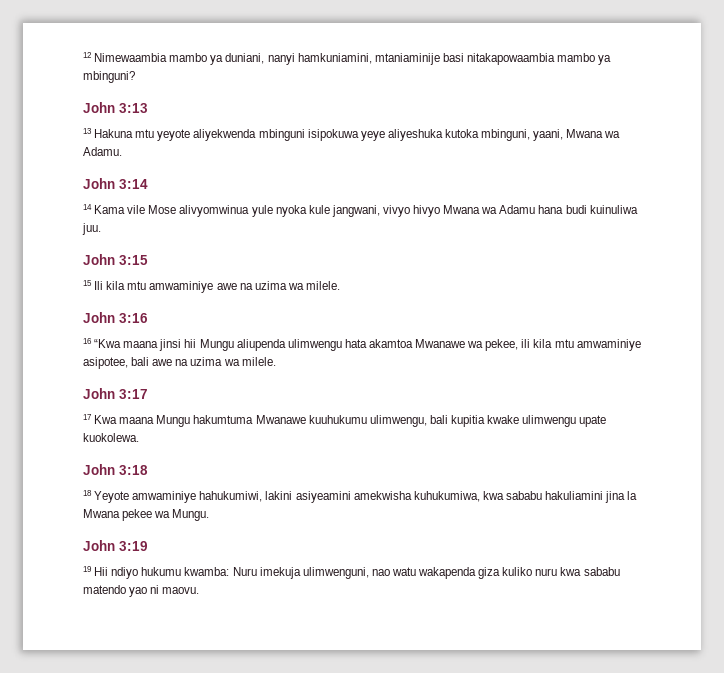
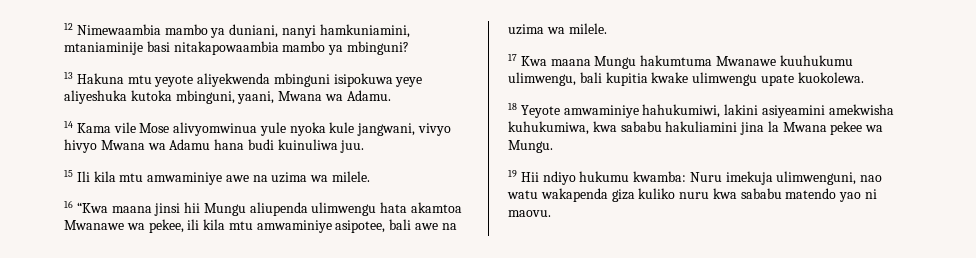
[83,102,148,113] // John 3:13 -> (409, 48) none
[83,178,148,189] // John 3:14 -> (391, 95) none
[83,254,148,265] // John 3:15 -> (365, 146) none
[83,312,148,323] // John 3:16 -> (371, 176) none
[83,388,148,399] // John 3:17 -> (607, 28) none
[83,464,148,475] // John 3:18 -> (864, 77) none
[83,540,148,551] // John 3:19 -> (553, 146) none

